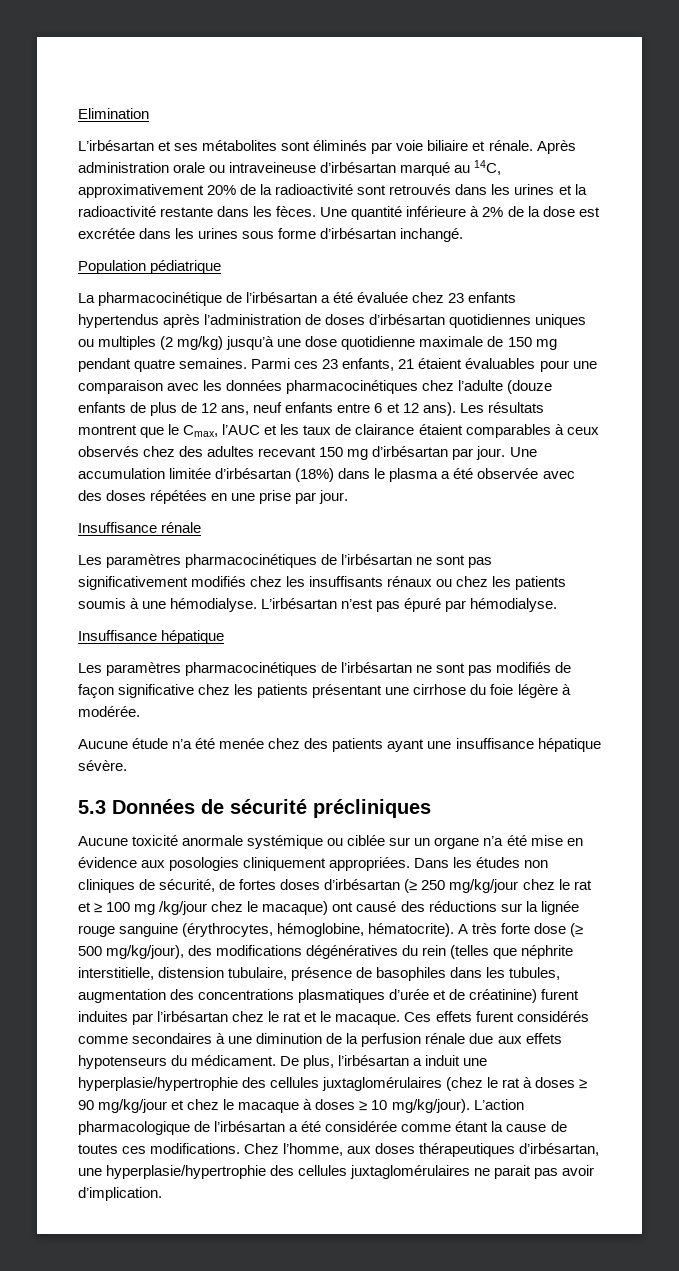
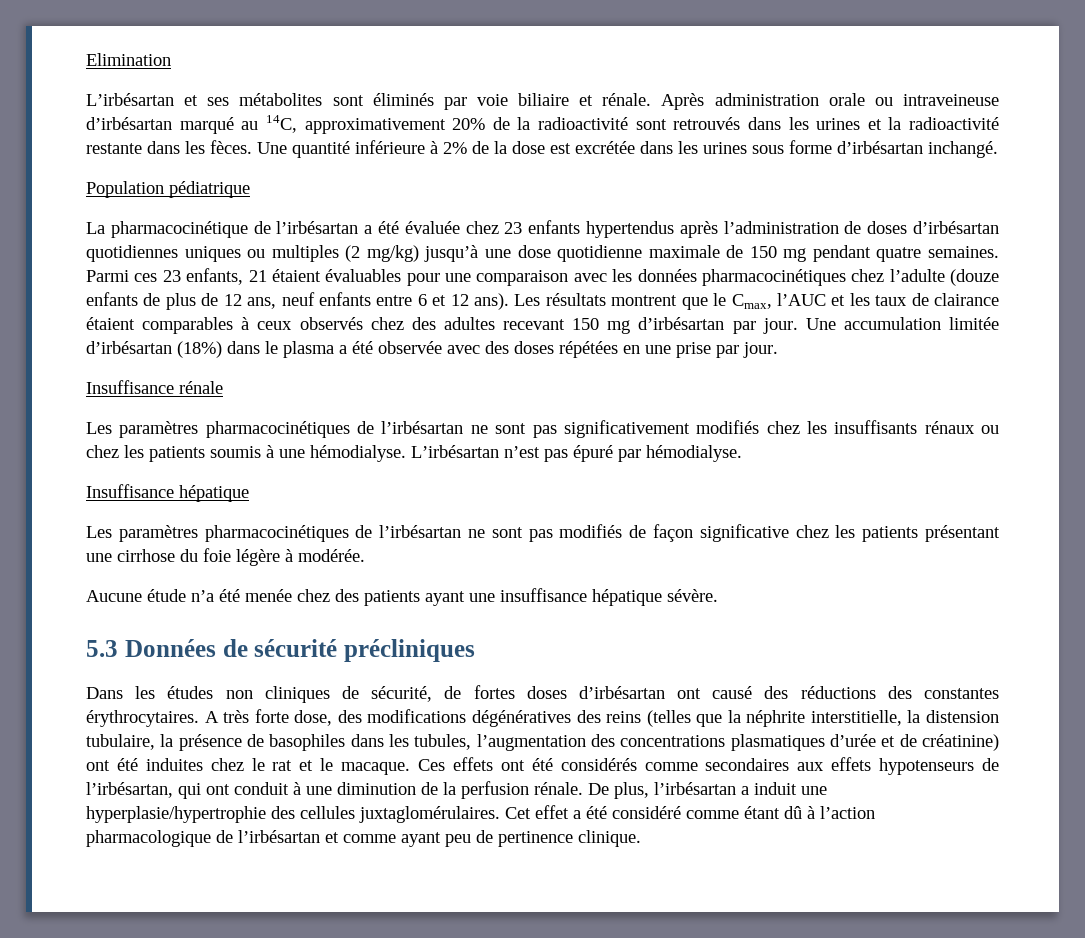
[78,835,583,849] [78,857,411,871] Aucune toxicité anormale systémique ou ciblée sur un organe n’a été mise en évidence aux posologies cliniquement appropriées. -> (475, 650) none
[404,879,592,893] [78,901,579,915] [78,923,584,937] [78,945,185,959] (≥ 250 mg/kg/jour chez le rat et ≥ 100 mg /kg/jour chez le macaque) ont causé des réductions sur la lignée rouge sanguine (érythrocytes, hémoglobine, hématocrite). A très forte dose (≥ 500 mg/kg/jour), -> [677,686,999,699] [86,709,333,727] ont causé des réductions des constantes érythrocytaires. A très forte dose,
[402,945,447,956] du rein -> [576,710,642,723] des reins
(518, 953) none -> [727,710,741,723] la
(154, 973) none -> [907,710,921,723] la
(288, 973) none -> [160,734,174,747] la
[78,989,166,1003] augmentation -> [476,734,586,751] l’augmentation
[541,989,580,1000] [78,1011,229,1025] furent induites par l’irbésartan -> [86,758,203,771] ont été induites
[475,1011,514,1022] furent -> [500,758,553,771] ont été
(213, 1038) none -> [797,757,1000,775] [86,782,289,799] aux effets hypotenseurs de l’irbésartan, qui ont conduit
[425,1033,562,1044] [78,1055,277,1069] rénale due aux effets hypotenseurs du médicament. -> [534,782,583,795] rénale.
[322,1077,588,1091] [78,1099,524,1113] [78,1121,567,1135] [78,1143,600,1157] [78,1165,595,1179] [78,1187,162,1201] juxtaglomérulaires (chez le rat à doses ≥ 90 mg/kg/jour et chez le macaque à doses ≥ 10 mg/kg/jour). L’action pharmacologique de l’irbésartan a été considérée comme étant la cause de toutes ces modifications. Chez l’homme, aux doses thérapeutiques d’irbésartan, une hyperplasie/hypertrophie des cellules juxtaglomérulaires ne parait pas avoir d’implication. -> [359,805,875,823] [86,830,641,847] juxtaglomérulaires. Cet effet a été considéré comme étant dû à l’action pharmacologique de l’irbésartan et comme ayant peu de pertinence clinique.

